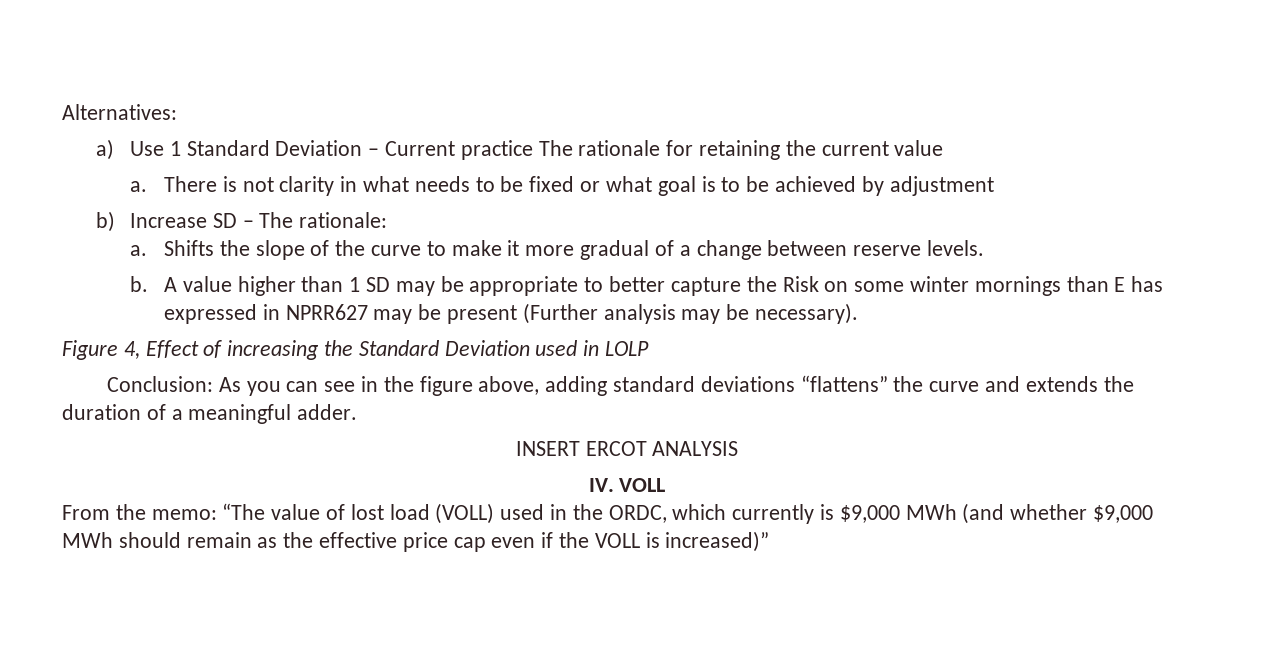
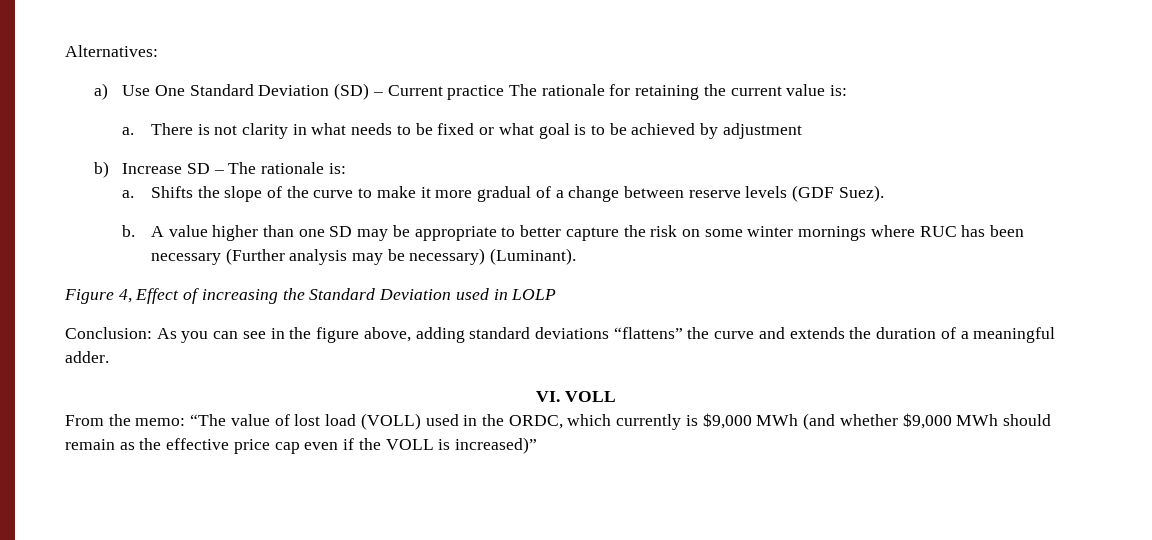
[169,140,363,156] 1 Standard Deviation -> [154,83,370,100] One Standard Deviation (SD)
(944, 148) none -> [830,85,848,96] is:
[299,212,388,228] rationale: -> [261,162,346,174] rationale is:
[926,240,984,256] levels. -> [745,185,884,202] levels (GDF Suez).
[349,277,361,292] 1 -> [298,229,325,237] one
[782,276,819,292] Risk -> [650,225,678,237] risk
[1066,276,1164,292] [164,304,518,324] than E has expressed in NPRR627 may be present -> [870,225,1025,237] [150,253,221,265] where RUC has been necessary
[755,303,859,324] necessary). -> [409,248,577,265] necessary) (Luminant).
[515,441,739,456] [588,478,614,492] INSERT ERCOT ANALYSIS // IV. -> [536,391,561,402] VI.

